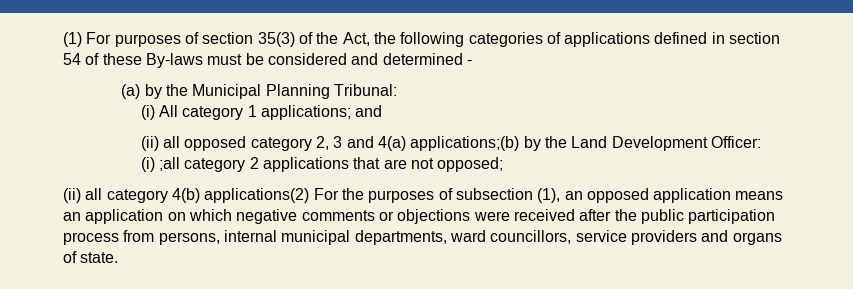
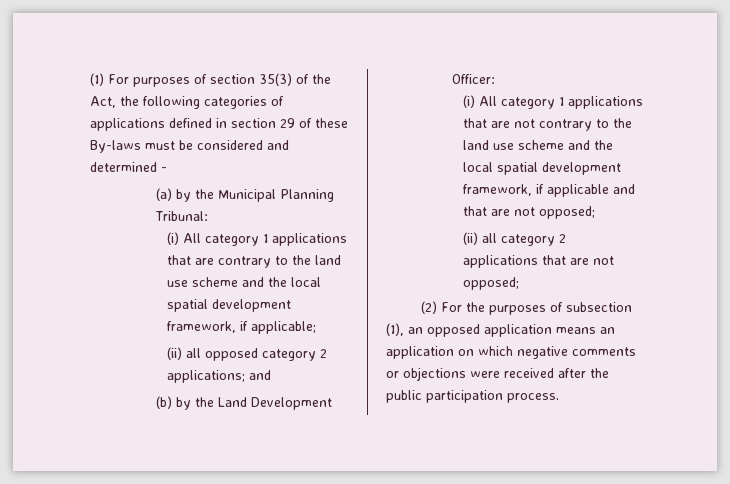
[63,53,81,65] 54 -> [280,118,295,128] 29
[260,105,383,120] applications; and -> [272,233,348,246] [167,255,342,268] [167,277,322,287] [167,299,292,312] [167,321,317,334] applications that are contrary to the land use scheme and the local spatial development framework, if applicable;
[315,136,520,151] 2, 3 and 4(a) applications;(b) -> [320,349,328,358] [167,370,272,383] [156,396,173,409] 2 applications; and // (b)
[159,157,181,171] ;all -> [479,96,644,109] [463,118,633,131] [463,140,614,150] [463,162,622,175] [463,184,636,197] [463,206,596,219] [463,232,498,245] All category 1 applications that are not contrary to the land use scheme and the local spatial development framework, if applicable and that are not opposed; // (ii) all
[63,188,310,203] (ii) all category 4(b) applications(2) -> [421,301,438,314] (2)
[63,230,782,245] [63,251,119,263] process from persons, internal municipal departments, ward councillors, service providers and organs of state. -> [507,393,559,403] process.

